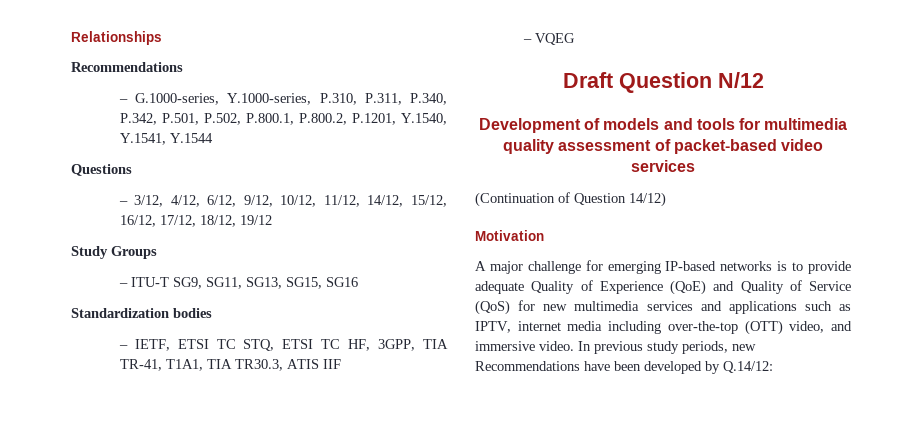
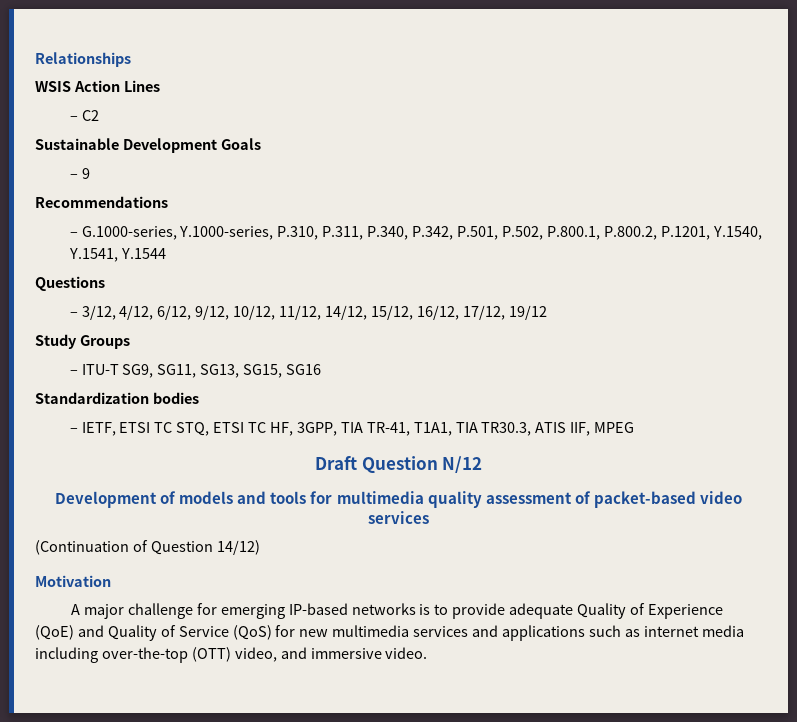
(162, 38) none -> [35,80,160,92] [69,110,99,121] [35,138,261,153] [69,168,90,179] // WSIS Action Lines // – C2 // Sustainable Development Goals // – 9
[199,215,236,227] 18/12, -> (505, 312) none
[322,359,341,369] [522,33,575,45] IIF // – VQEG -> [570,422,635,436] IIF, MPEG
[475,321,511,333] IPTV, -> (640, 633) none
[578,341,756,354] [475,361,773,374] In previous study periods, new Recommendations have been developed by Q.14/12: -> (428, 653) none

